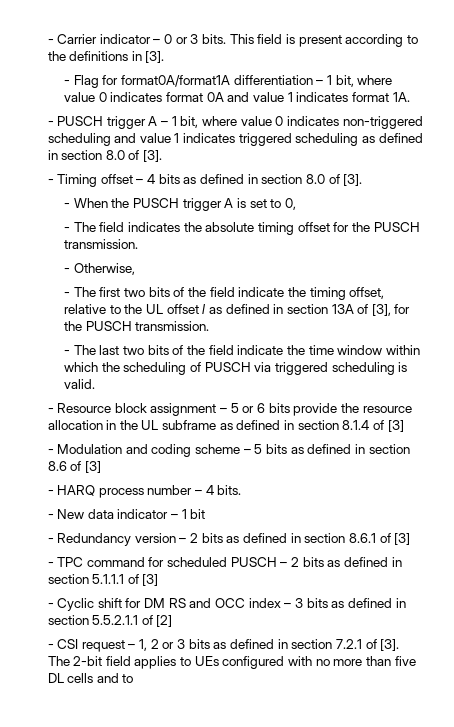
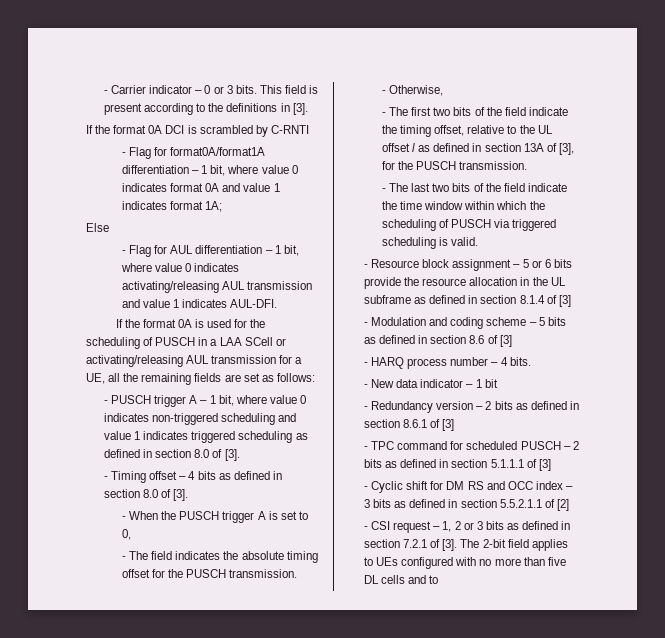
(165, 57) none -> [86,125,309,137] // If the format 0A DCI is scrambled by C-RNTI
[392,92,410,102] 1A. -> [205,201,223,212] [86,223,109,232] [121,245,299,257] [120,263,240,272] [121,281,313,293] [121,299,278,308] [115,319,266,328] [86,337,286,349] [86,355,303,367] [86,373,315,385] 1A; // Else // - Flag for AUL differentiation – 1 bit, where value 0 indicates activating/releasing AUL transmission and value 1 indicates AUL-DFI. // If the format 0A is used for the scheduling of PUSCH in a LAA SCell or activating/releasing AUL transmission for a UE, all the remaining fields are set as follows:

